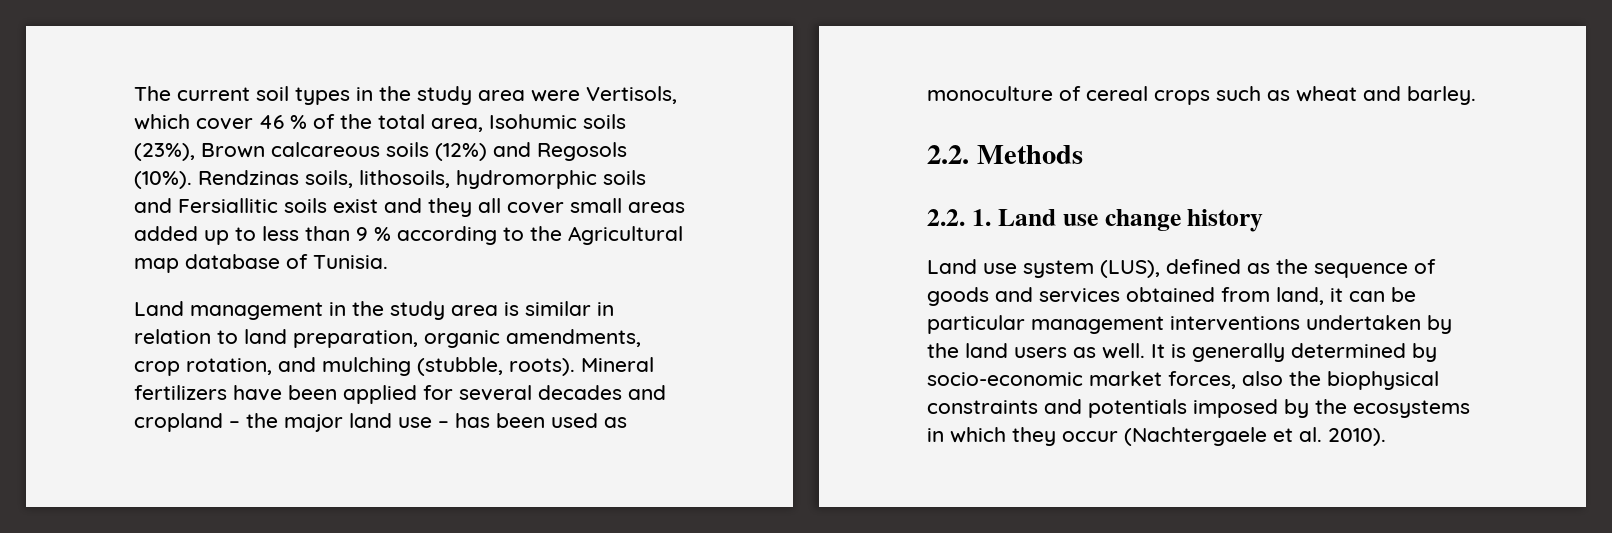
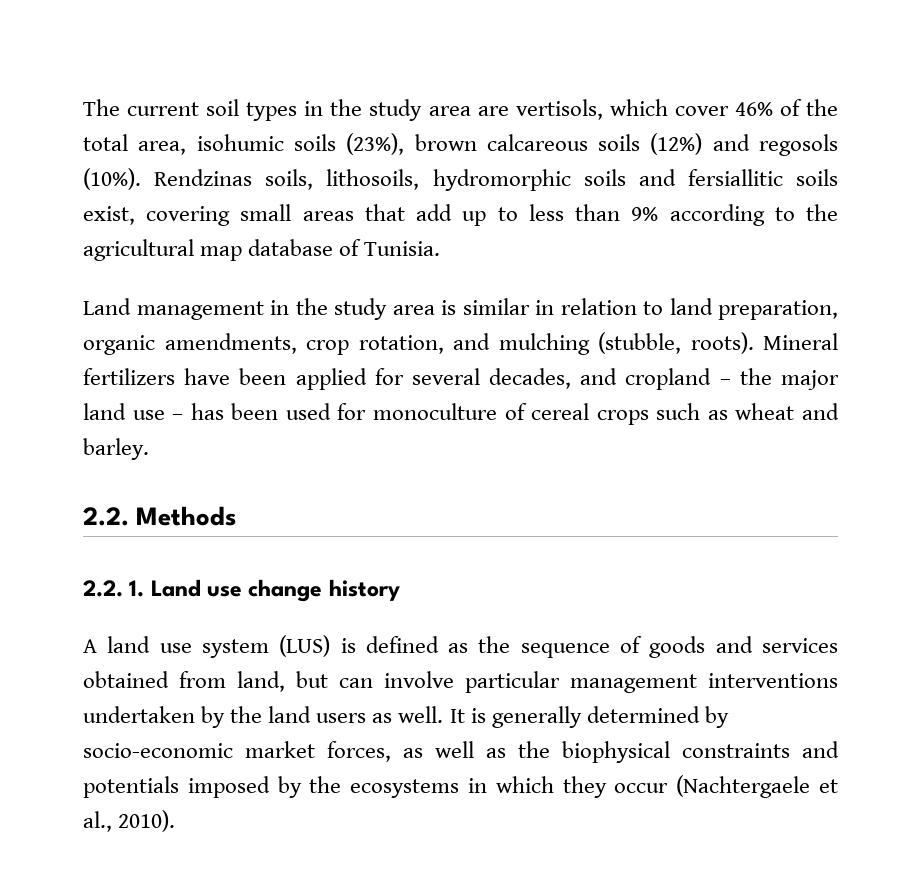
[531,86,677,104] [134,114,307,130] were Vertisols, which cover 46 % -> [477,99,773,120] are vertisols, which cover 46%
[489,114,577,129] Isohumic -> [196,134,284,151] isohumic
[201,143,265,158] Brown -> [414,134,477,151] brown
[537,142,627,161] Regosols -> [758,134,838,156] regosols
[178,198,685,217] [134,226,198,241] Fersiallitic soils exist and they all cover small areas added -> [687,169,838,186] [83,204,453,226] fersiallitic soils exist, covering small areas that add
[356,227,391,241] 9 % -> [631,207,659,221] 9%
[568,226,683,245] Agricultural -> [83,239,194,261] agricultural
[538,385,622,400] decades -> [489,368,572,389] decades,
[604,417,627,428] as -> [337,403,367,420] for
[927,259,1160,278] Land use system (LUS), -> [83,635,356,658] A land use system (LUS) is
[1330,287,1416,302] it can be -> [296,671,454,688] but can involve
[1242,371,1283,386] also -> [403,741,506,758] as well as
[1299,427,1322,442] al. -> [83,811,112,832] al.,

